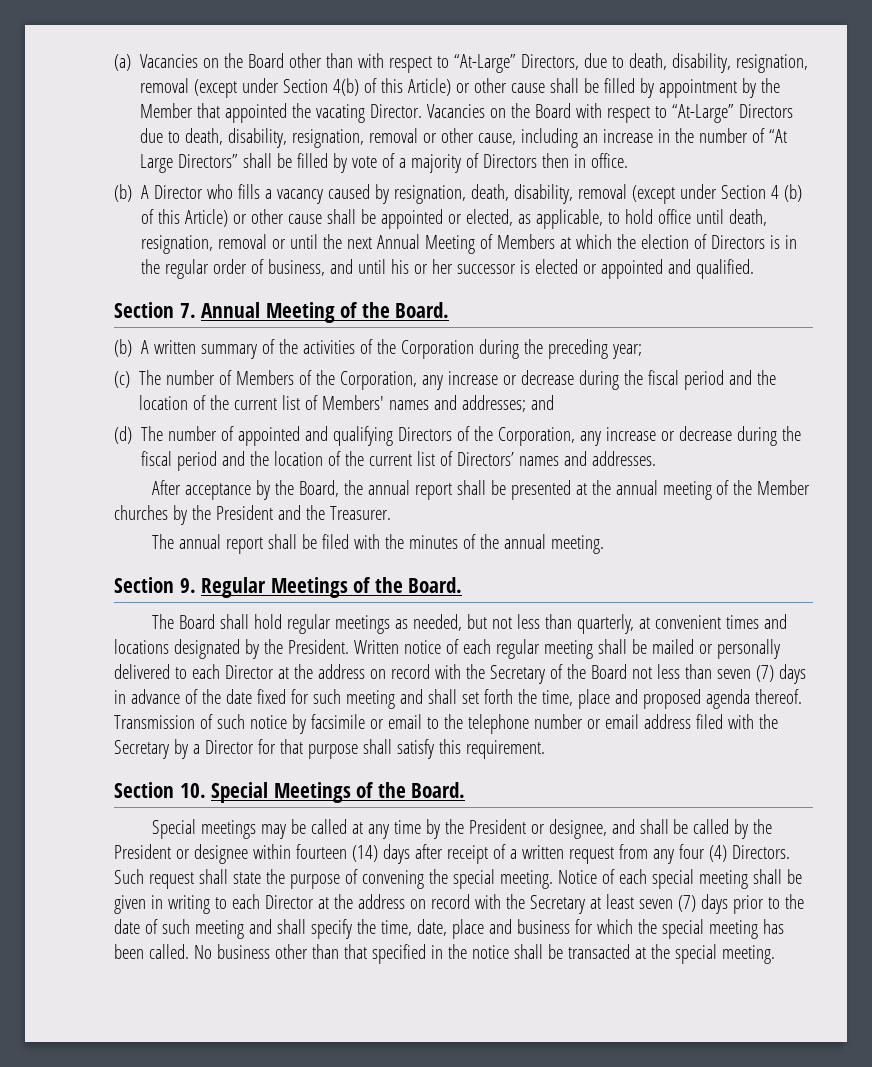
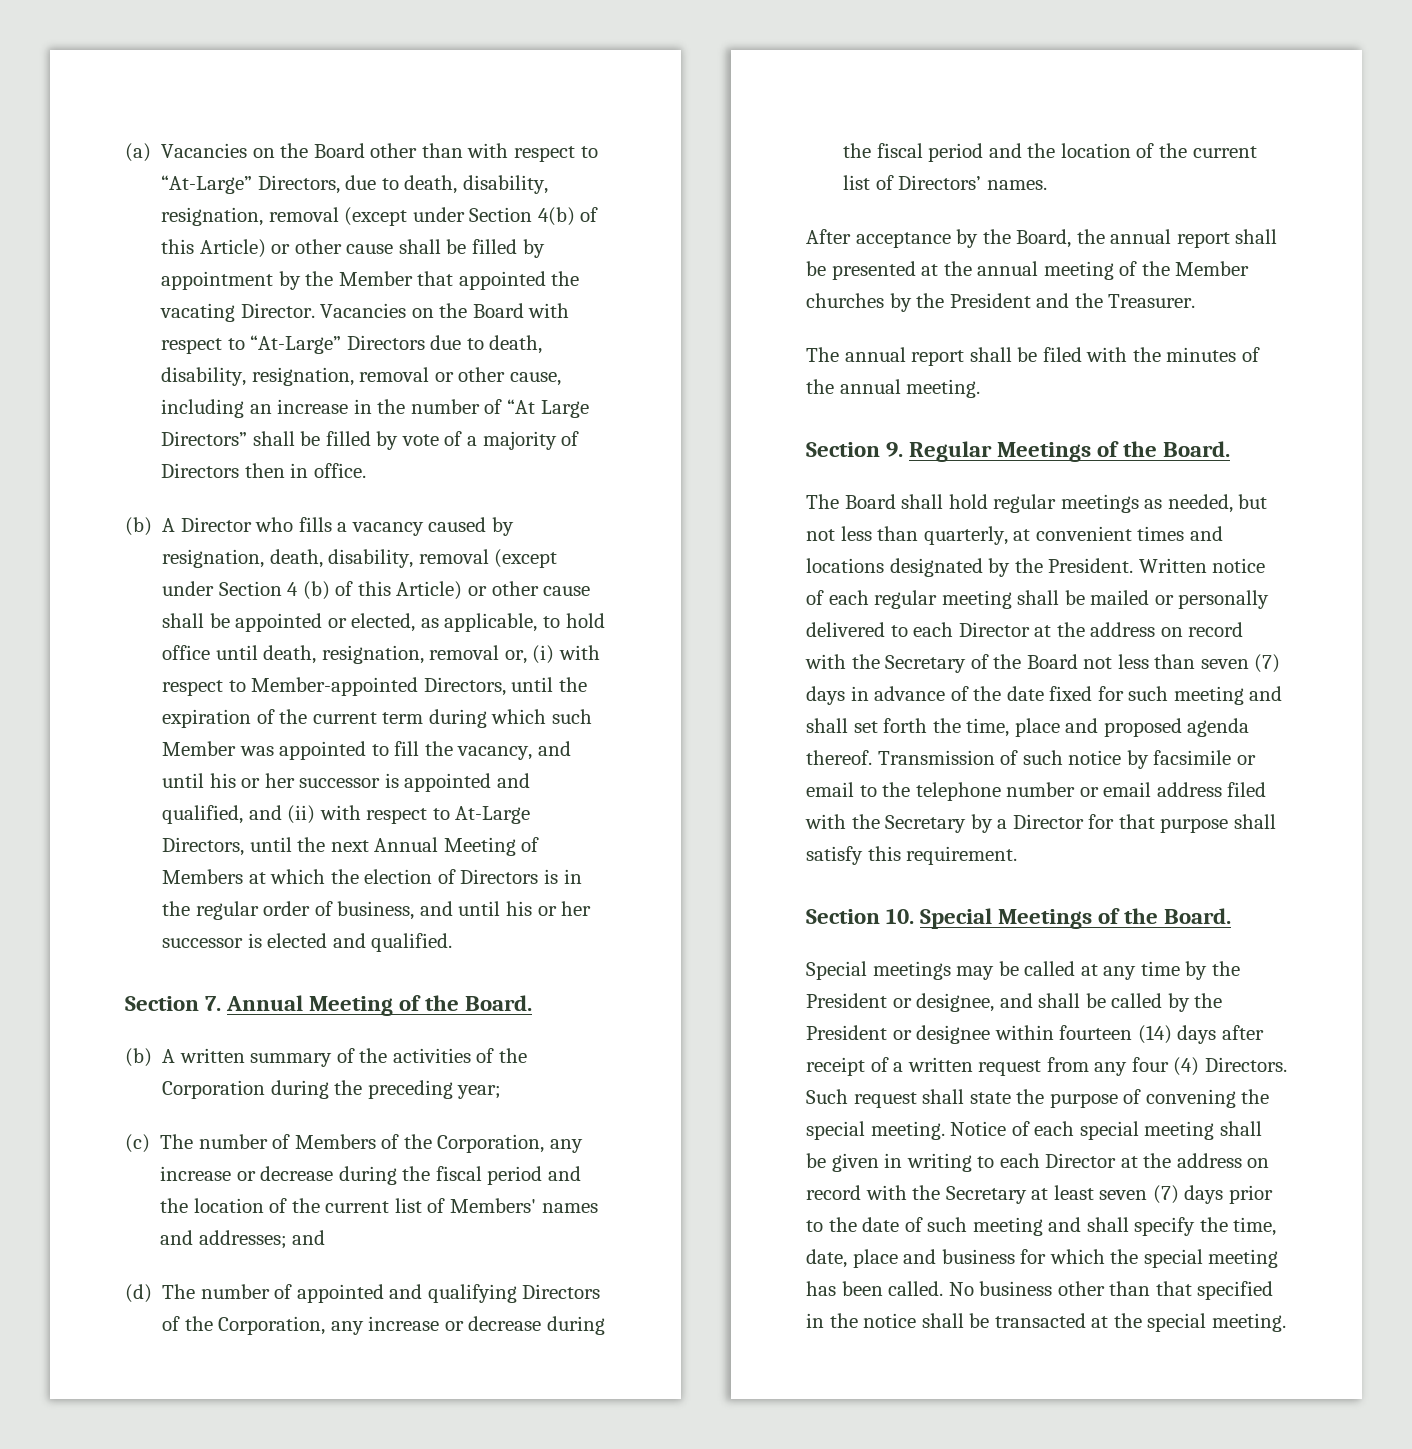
[272,239,287,249] or -> [504,645,600,664] [162,677,587,696] [162,709,592,728] [162,741,571,760] [162,773,530,792] [162,805,531,824] [162,837,245,856] or, (i) with respect to Member-appointed Directors, until the expiration of the current term during which such Member was appointed to fill the vacancy, and until his or her successor is appointed and qualified, and (ii) with respect to At-Large Directors,
[583,259,664,279] or appointed -> (328, 940) none
[519,451,657,466] names and addresses. -> [986,180,1047,190] names.

